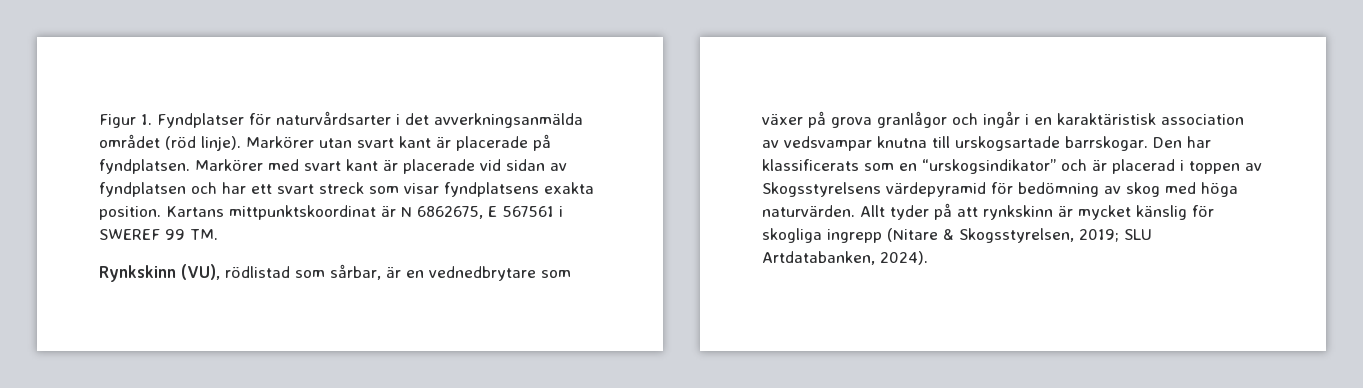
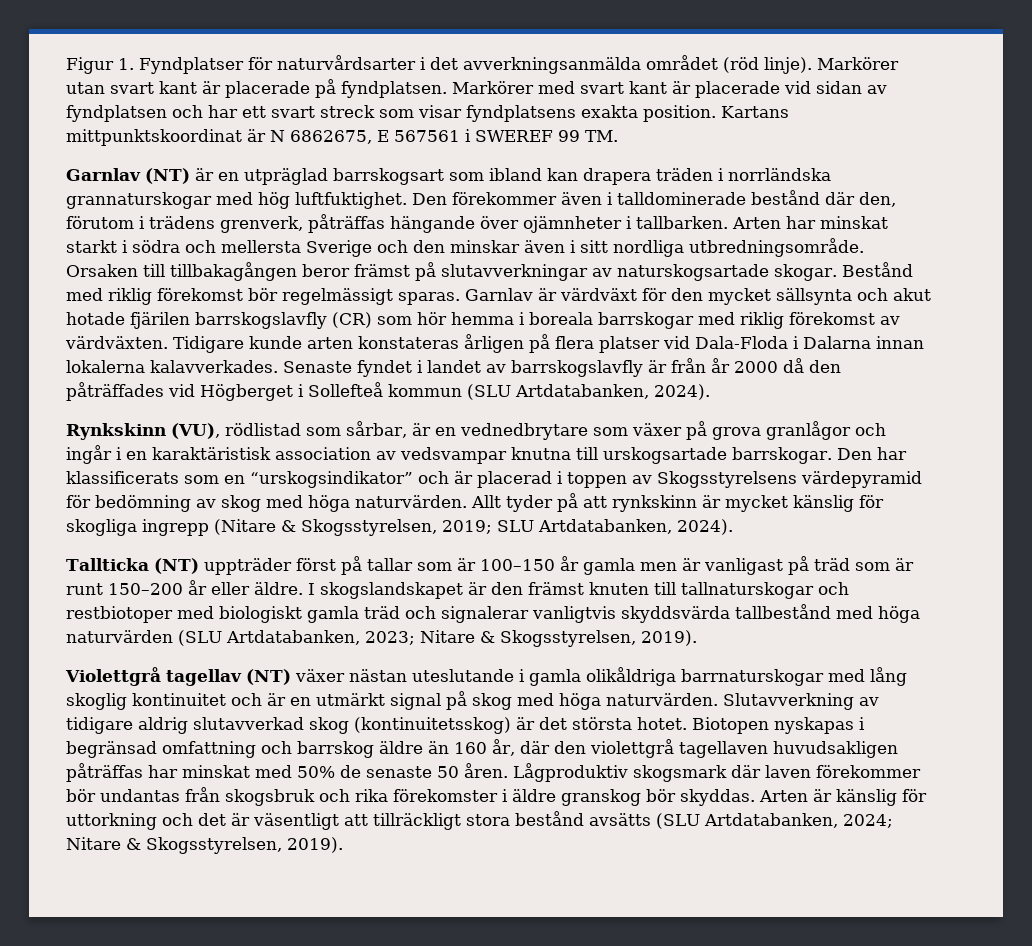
(218, 234) none -> [66,168,831,185] [66,190,896,209] [66,214,888,233] [66,238,864,257] [66,262,913,281] [66,288,931,305] [66,312,900,329] [65,334,924,353] [66,358,841,377] [66,382,710,401] // Garnlav (NT) är en utpräglad barrskogsart som ibland kan drapera träden i norrländska grannaturskogar med hög luftfuktighet. Den förekommer även i talldominerade bestånd där den, förutom i trädens grenverk, påträffas hängande över ojämnheter i tallbarken. Arten har minskat starkt i södra och mellersta Sverige och den minskar även i sitt nordliga utbredningsområde. Orsaken till tillbakagången beror främst på slutavverkningar av naturskogsartade skogar. Bestånd med riklig förekomst bör regelmässigt sparas. Garnlav är värdväxt för den mycket sällsynta och akut hotade fjärilen barrskogslavfly (CR) som hör hemma i boreala barrskogar med riklig förekomst av värdväxten. Tidigare kunde arten konstateras årligen på flera platser vid Dala-Floda i Dalarna innan lokalerna kalavverkades. Senaste fyndet i landet av barrskogslavfly är från år 2000 då den påträffades vid Högberget i Sollefteå kommun (SLU Artdatabanken, 2024).
(928, 258) none -> [66,556,914,575] [66,580,849,599] [66,604,920,623] [66,630,697,647] [65,667,907,686] [66,691,879,710] [66,717,865,734] [66,739,898,758] [66,763,921,782] [66,787,927,806] [66,811,893,830] [66,837,343,854] // Tallticka (NT) uppträder först på tallar som är 100–150 år gamla men är vanligast på träd som är runt 150–200 år eller äldre. I skogslandskapet är den främst knuten till tallnaturskogar och restbiotoper med biologiskt gamla träd och signalerar vanligtvis skyddsvärda tallbestånd med höga naturvärden (SLU Artdatabanken, 2023; Nitare & Skogsstyrelsen, 2019). // Violettgrå tagellav (NT) växer nästan uteslutande i gamla olikåldriga barrnaturskogar med lång skoglig kontinuitet och är en utmärkt signal på skog med höga naturvärden. Slutavverkning av tidigare aldrig slutavverkad skog (kontinuitetsskog) är det största hotet. Biotopen nyskapas i begränsad omfattning och barrskog äldre än 160 år, där den violettgrå tagellaven huvudsakligen påträffas har minskat med 50% de senaste 50 åren. Lågproduktiv skogsmark där laven förekommer bör undantas från skogsbruk och rika förekomster i äldre granskog bör skyddas. Arten är känslig för uttorkning och det är väsentligt att tillräckligt stora bestånd avsätts (SLU Artdatabanken, 2024; Nitare & Skogsstyrelsen, 2019).

